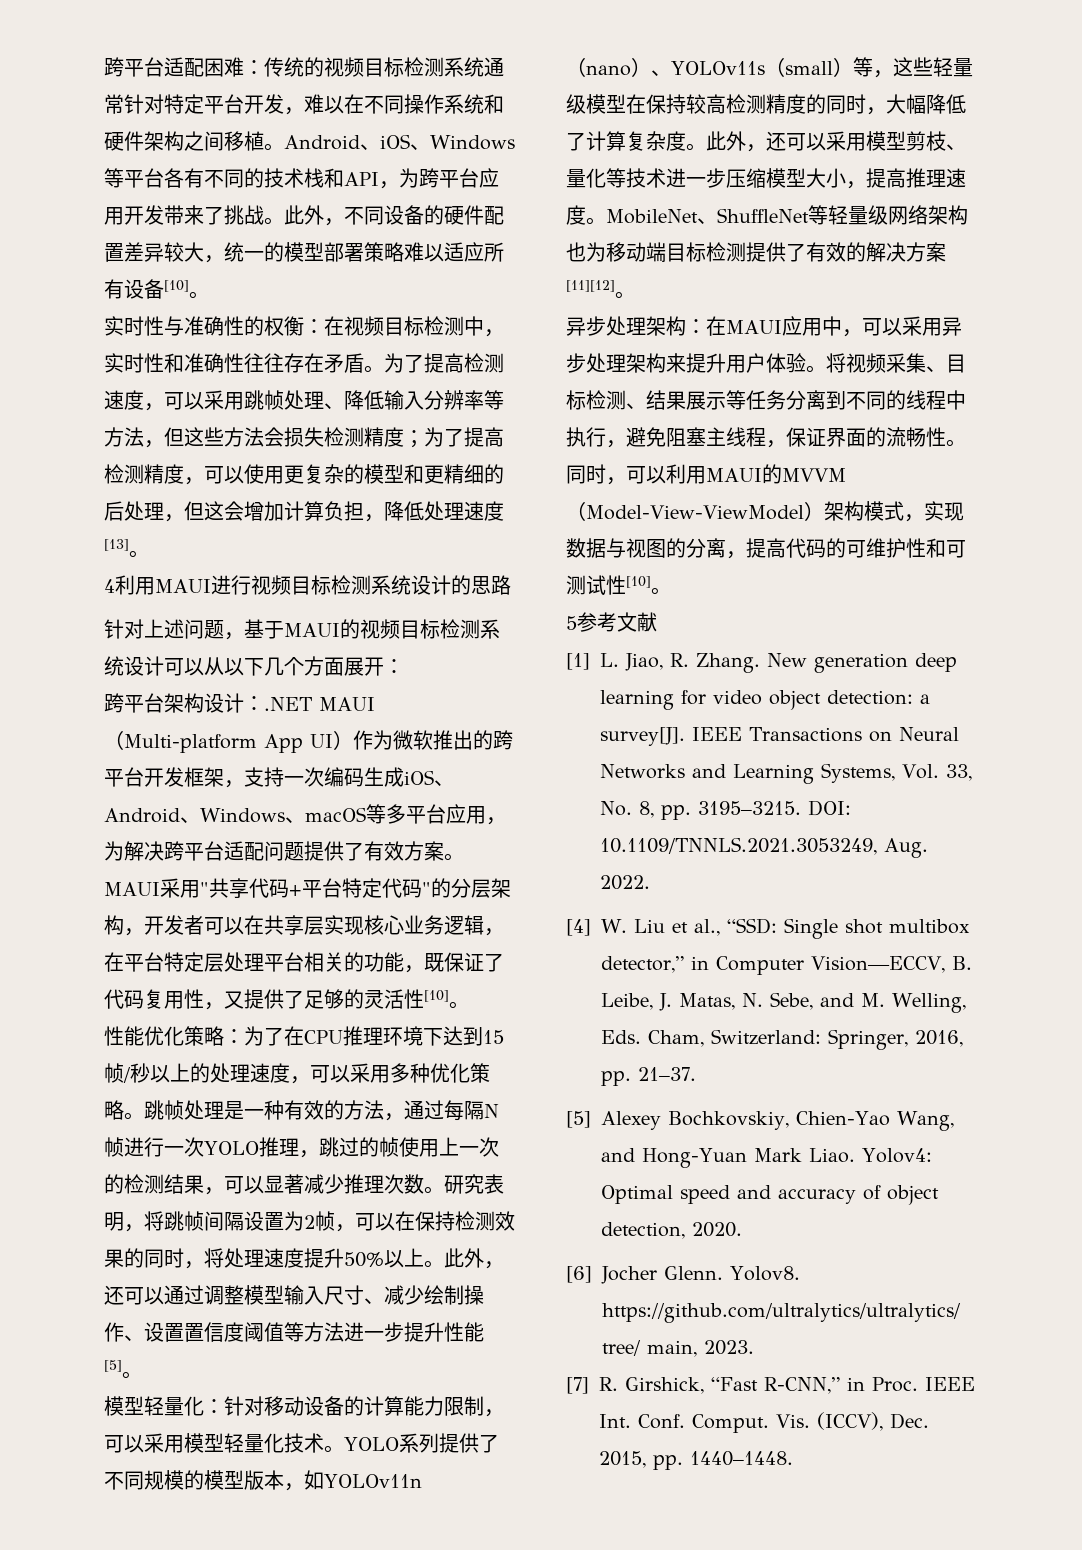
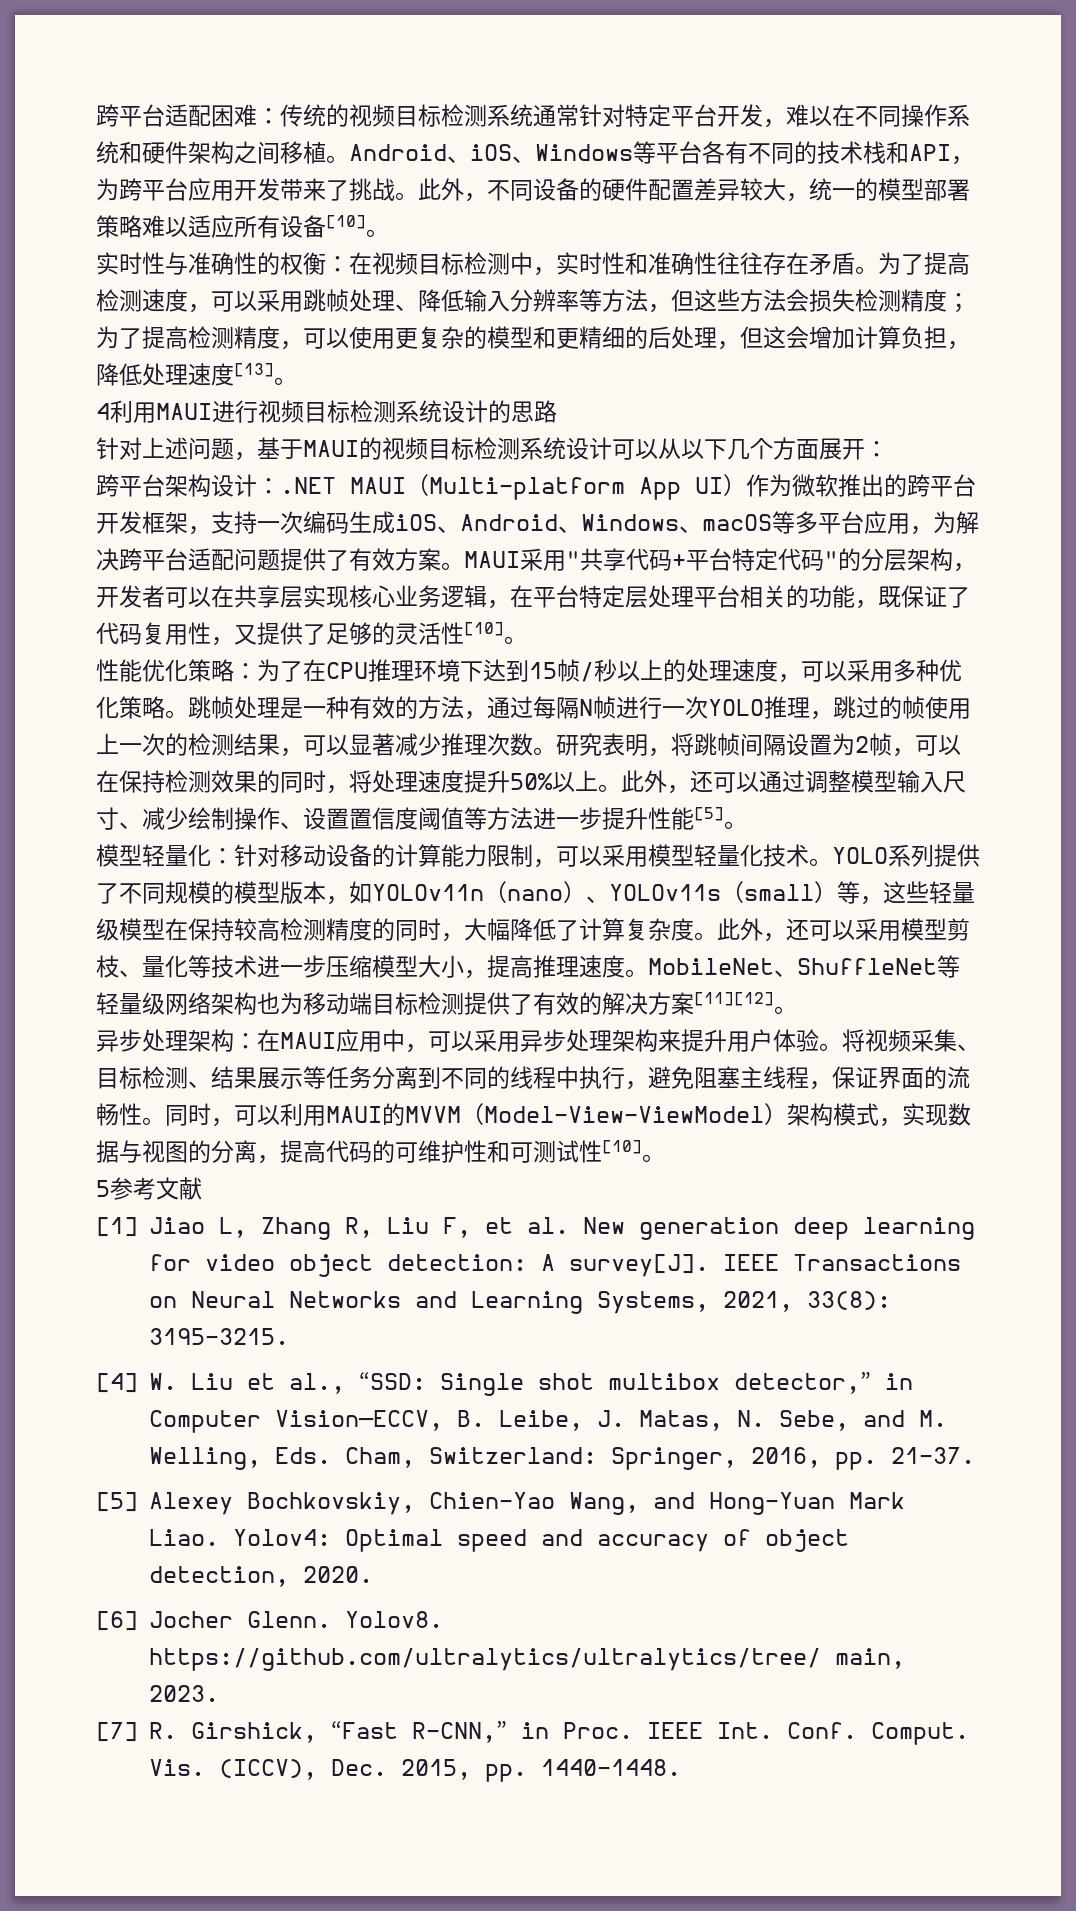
[600,653,760,673] L. Jiao, R. Zhang. -> [149,1217,570,1240] Jiao L, Zhang R, Liu F, et al.
[920,694,930,704] a -> [541,1254,556,1271] A
[902,764,972,781] [600,800,851,820] [600,837,928,858] [600,875,650,890] Vol. 33, No. 8, pp. 3195–3215. DOI: 10.1109/TNNLS.2021.3053249, Aug. 2022. -> [723,1291,892,1312] [149,1328,290,1345] 2021, 33(8): 3195-3215.

